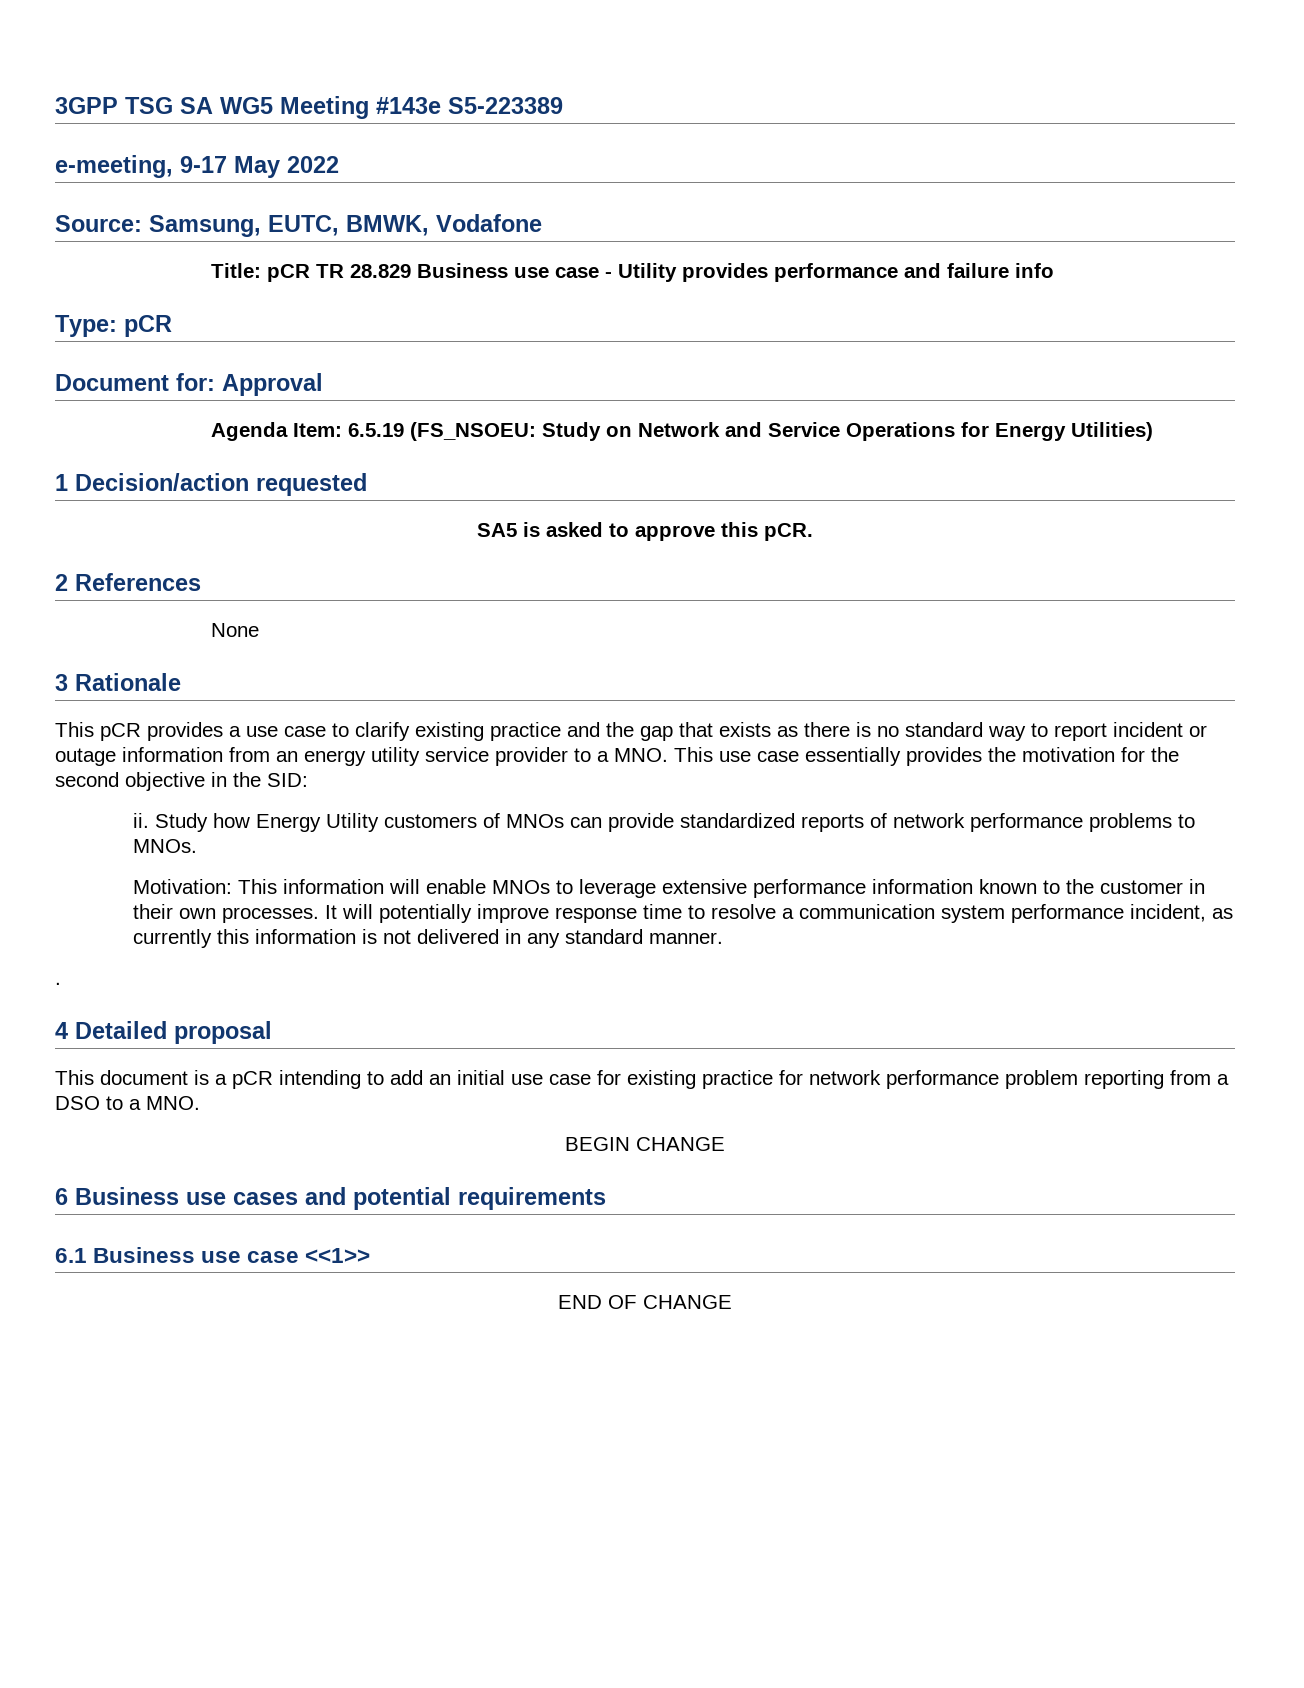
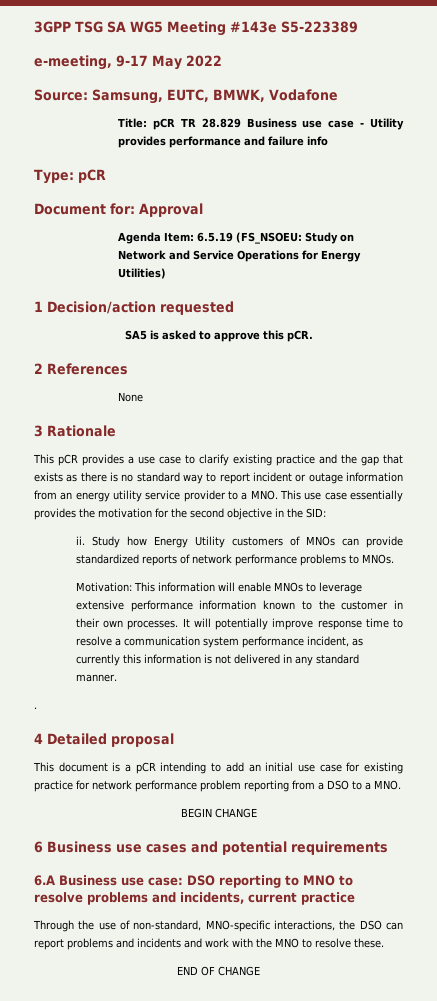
[55,1247,371,1263] 6.1 Business use case <<1>> -> [34,875,353,888] [34,892,355,905] [33,920,403,932] [34,938,384,950] 6.A Business use case: DSO reporting to MNO to resolve problems and incidents, current practice // Through the use of non-standard, MNO-specific interactions, the DSO can report problems and incidents and work with the MNO to resolve these.

